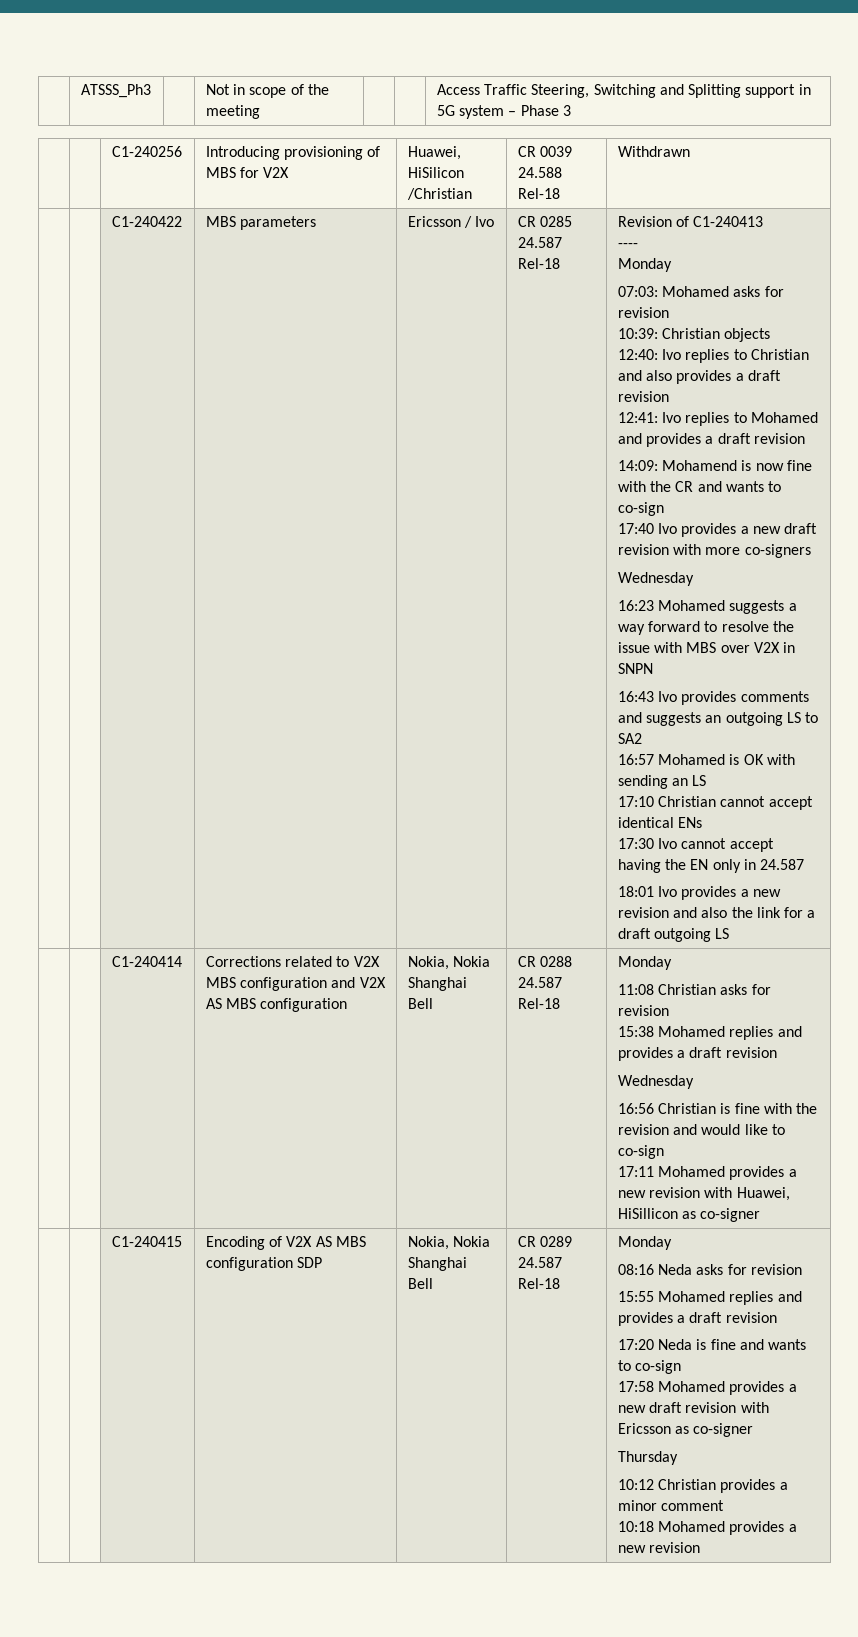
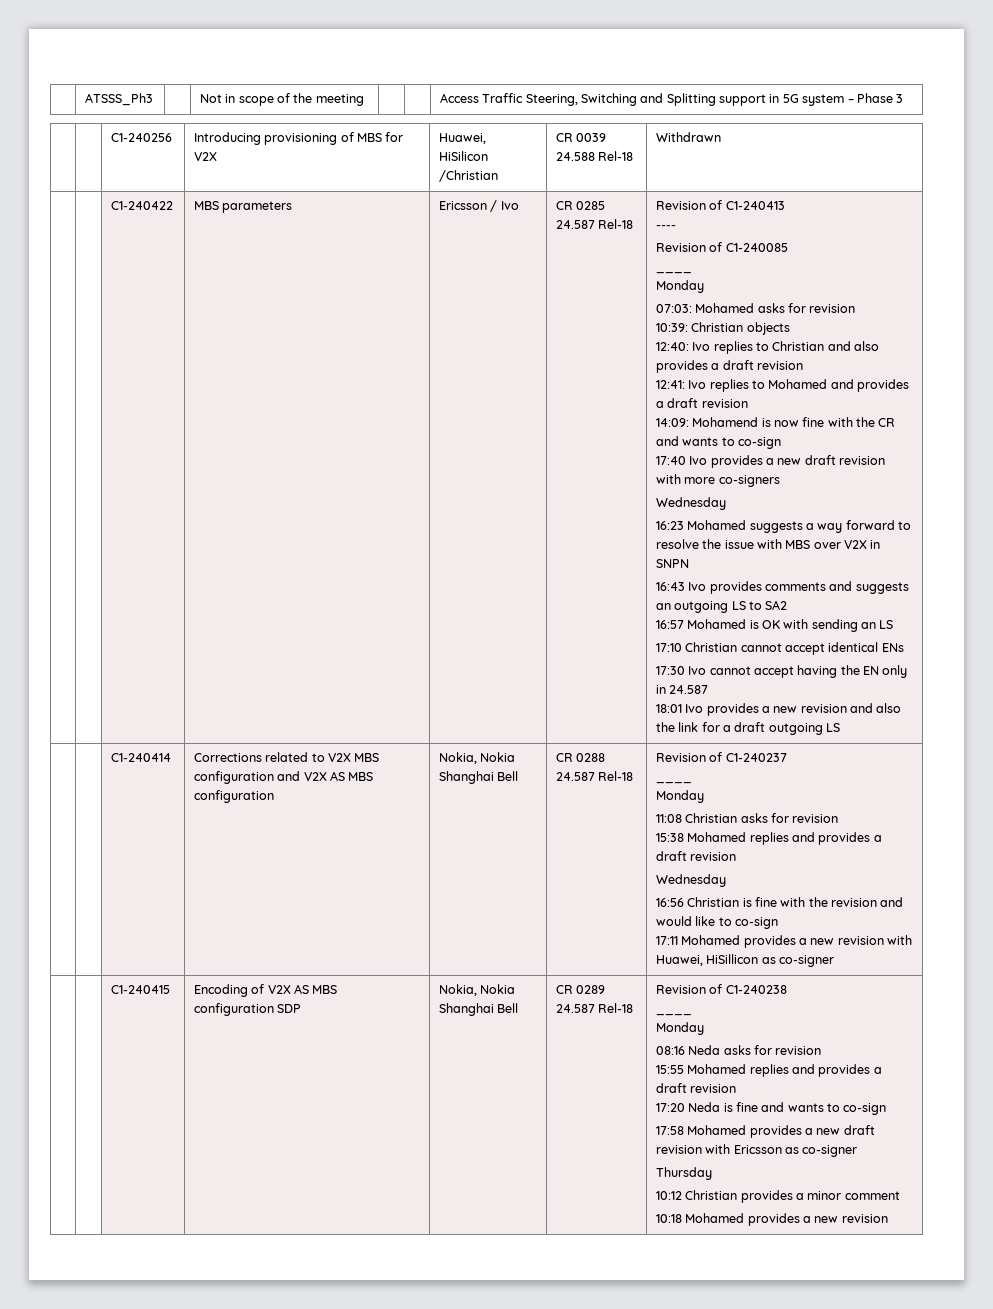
(638, 245) none -> [655,242,788,252] [655,271,692,274] // Revision of C1-240085 // ____
(560, 1003) none -> [655,752,787,762] [655,781,692,784] Revision of C1-240237 // ____ //
(560, 1283) none -> [655,984,787,994] [655,1013,692,1016] Revision of C1-240238 // ____ //

